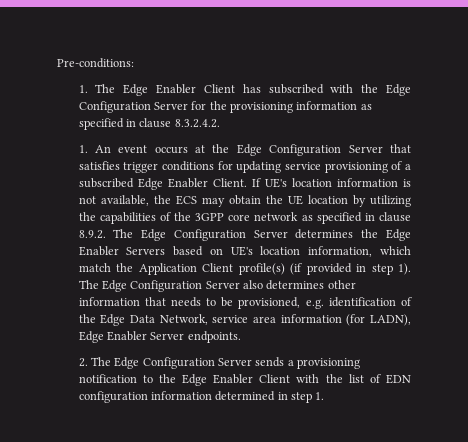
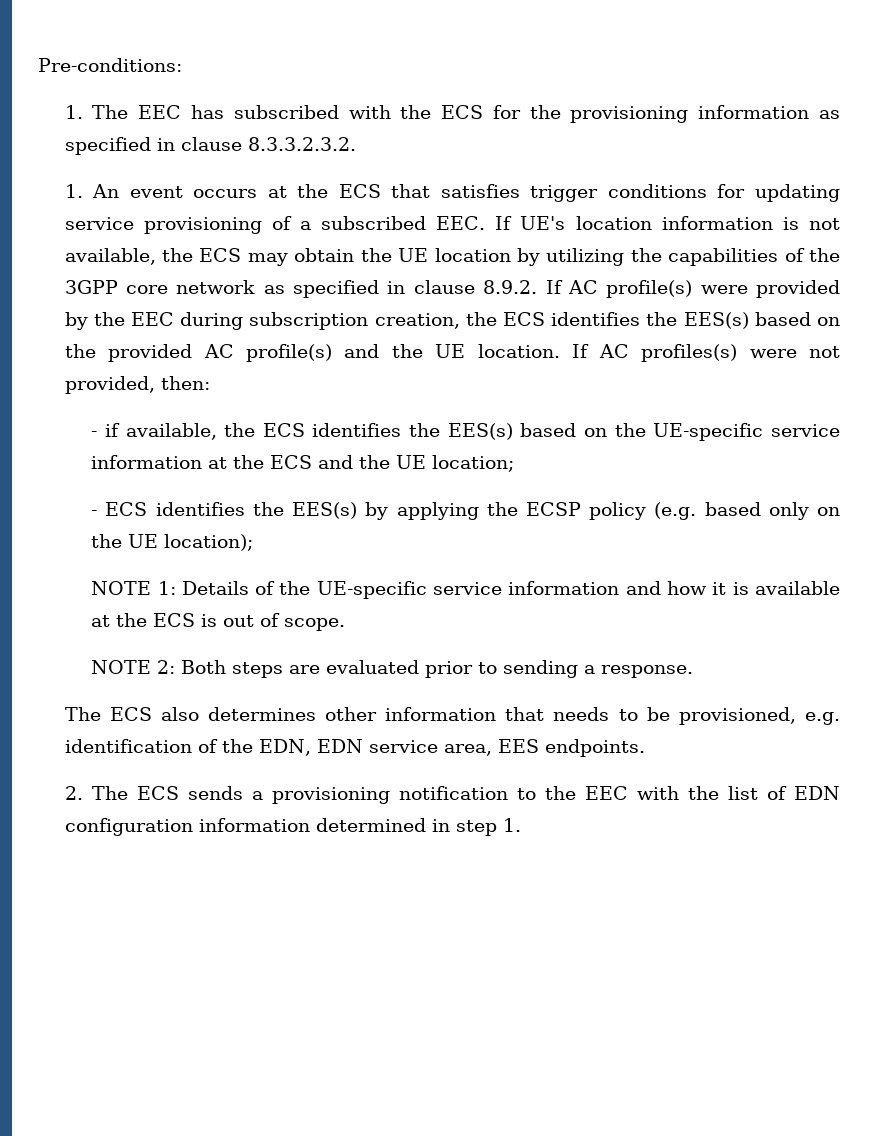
[123,84,235,96] Edge Enabler Client -> [138,105,182,119] EEC
[385,84,411,96] [78,101,188,113] Edge Configuration Server -> [441,105,484,119] ECS
[174,119,220,128] 8.3.2.4.2. -> [247,137,356,151] 8.3.3.2.3.2.
[236,144,383,156] Edge Configuration Server -> [338,184,381,198] ECS
[137,178,247,190] Edge Enabler Client. -> [436,216,486,230] EEC.
[113,229,411,241] [78,246,411,257] [78,263,411,275] [78,280,240,292] The Edge Configuration Server determines the Edge Enabler Servers based on UE's location information, which match the Application Client profile(s) (if provided in step 1). The Edge Configuration Server -> [545,280,840,298] [64,312,841,330] [64,344,841,362] [64,376,210,394] [91,423,841,441] [91,455,515,472] [91,502,840,520] [91,534,254,551] [91,581,841,599] [91,613,346,631] [91,660,694,678] [64,707,152,721] If AC profile(s) were provided by the EEC during subscription creation, the ECS identifies the EES(s) based on the provided AC profile(s) and the UE location. If AC profiles(s) were not provided, then: // - if available, the ECS identifies the EES(s) based on the UE-specific service information at the ECS and the UE location; // - ECS identifies the EES(s) by applying the ECSP policy (e.g. based only on the UE location); // NOTE 1: Details of the UE-specific service information and how it is available at the ECS is out of scope. // NOTE 2: Both steps are evaluated prior to sending a response. // The ECS
[100,314,411,326] [78,331,185,343] Edge Data Network, service area information (for LADN), Edge Enabler Server -> [258,739,539,756] EDN, EDN service area, EES
[114,357,253,369] Edge Configuration Server -> [136,786,179,800] ECS
[181,374,291,386] Edge Enabler Client -> [584,786,628,800] EEC

